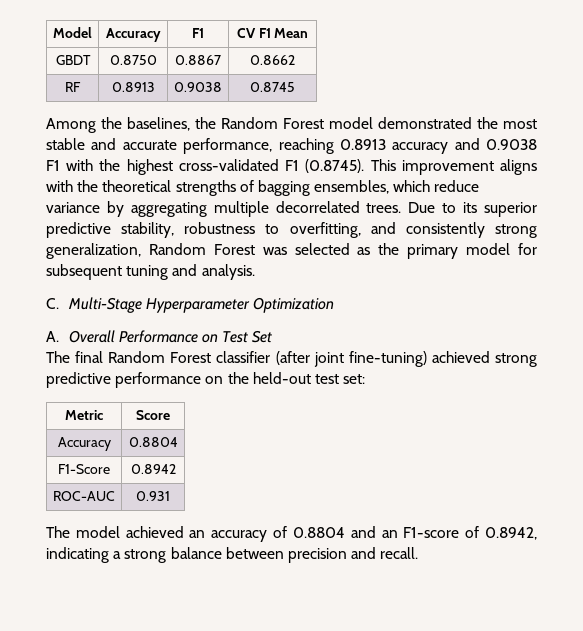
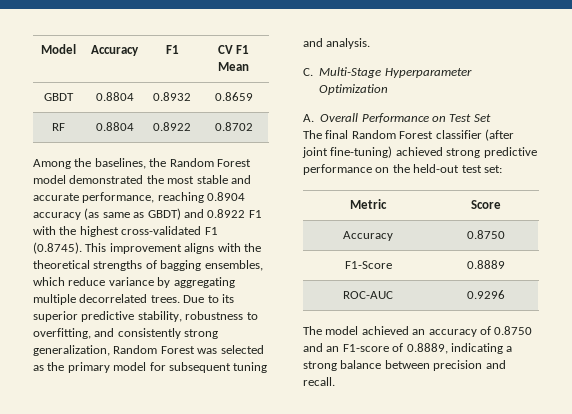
[109,55,157,65] [175,55,221,65] [250,55,295,65] [65,82,81,92] [111,82,155,92] [174,82,222,92] [250,82,295,92] 0.8750 | 0.8867 | 0.8662 // RF | 0.8913 | 0.9038 | 0.8745 -> [95,92,134,101] [153,92,191,101] [214,92,253,101] [52,123,65,131] [95,122,134,131] [153,122,191,131] [214,122,253,131] 0.8804 | 0.8932 | 0.8659 // RF | 0.8804 | 0.8922 | 0.8702
[339,138,537,154] 0.8913 accuracy and 0.9038 -> [207,192,246,201] [33,208,246,220] 0.8904 accuracy (as same as GBDT) and 0.8922
[128,437,178,447] 0.8804 -> [466,230,505,239] 0.8750
[130,464,176,474] 0.8942 -> [466,260,505,269] 0.8889
[136,491,170,501] 0.931 -> [466,290,505,299] 0.9296
[292,527,345,538] 0.8804 -> [494,326,533,335] 0.8750
[484,527,537,540] 0.8942, -> [406,343,448,354] 0.8889,

